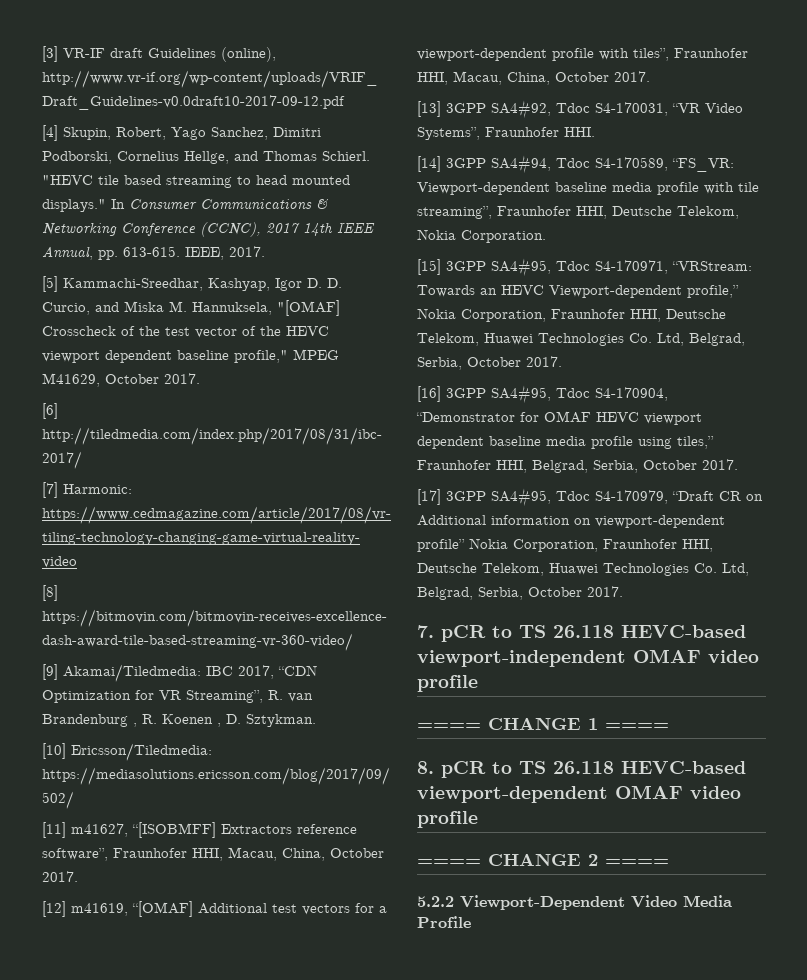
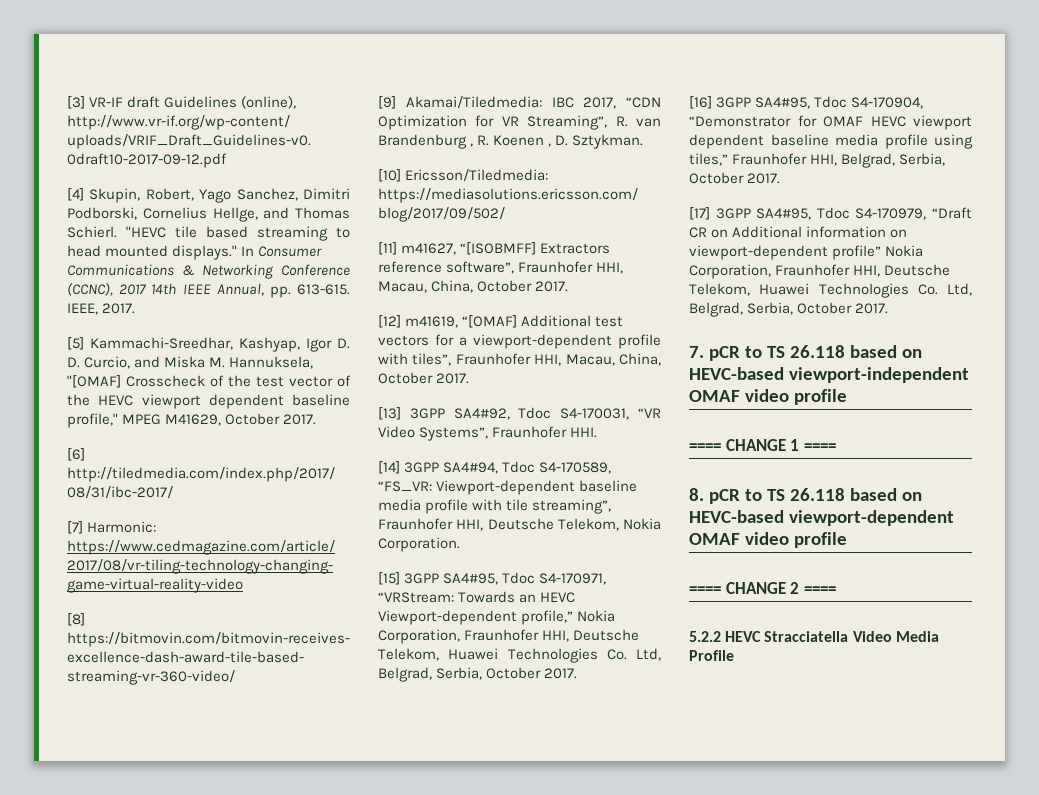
(614, 631) none -> [849,345,922,358] based on
(614, 767) none -> [849,488,922,501] based on
[460,895,625,910] Viewport-Dependent -> [725,631,849,642] HEVC Stracciatella

